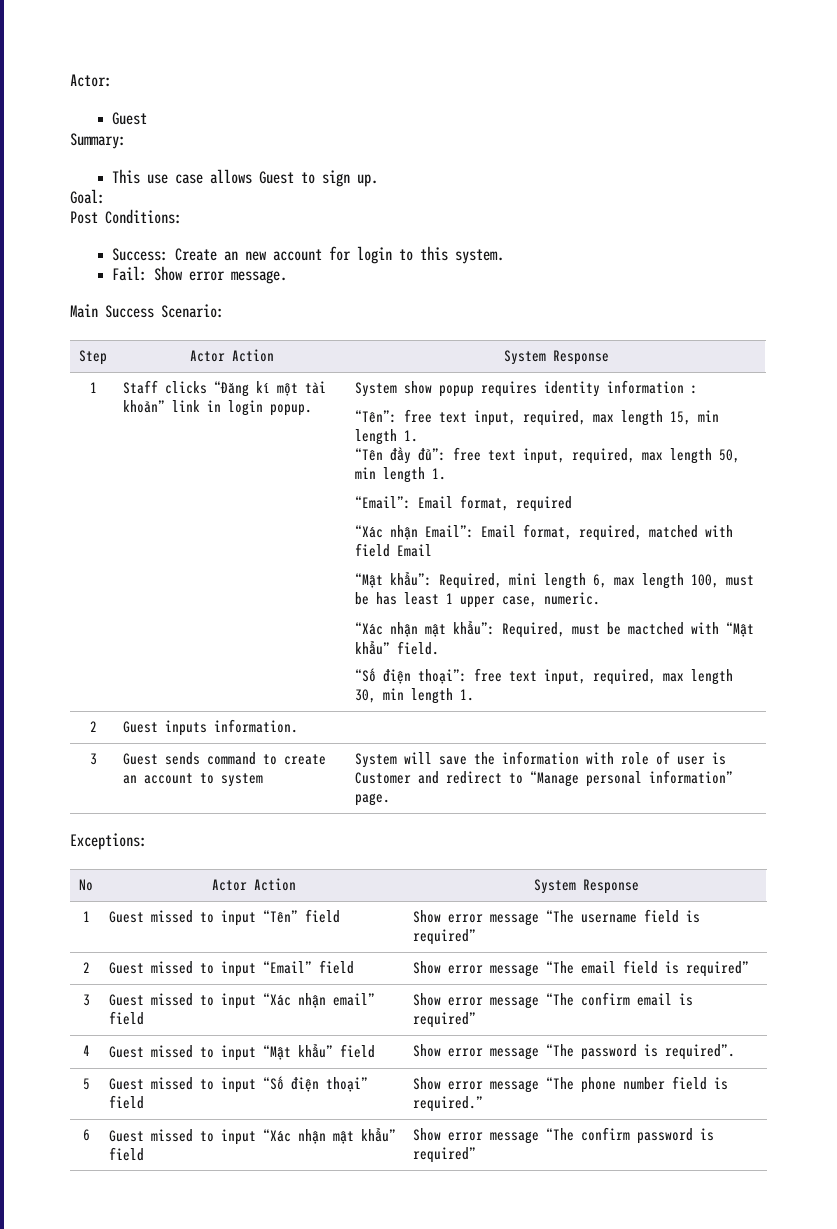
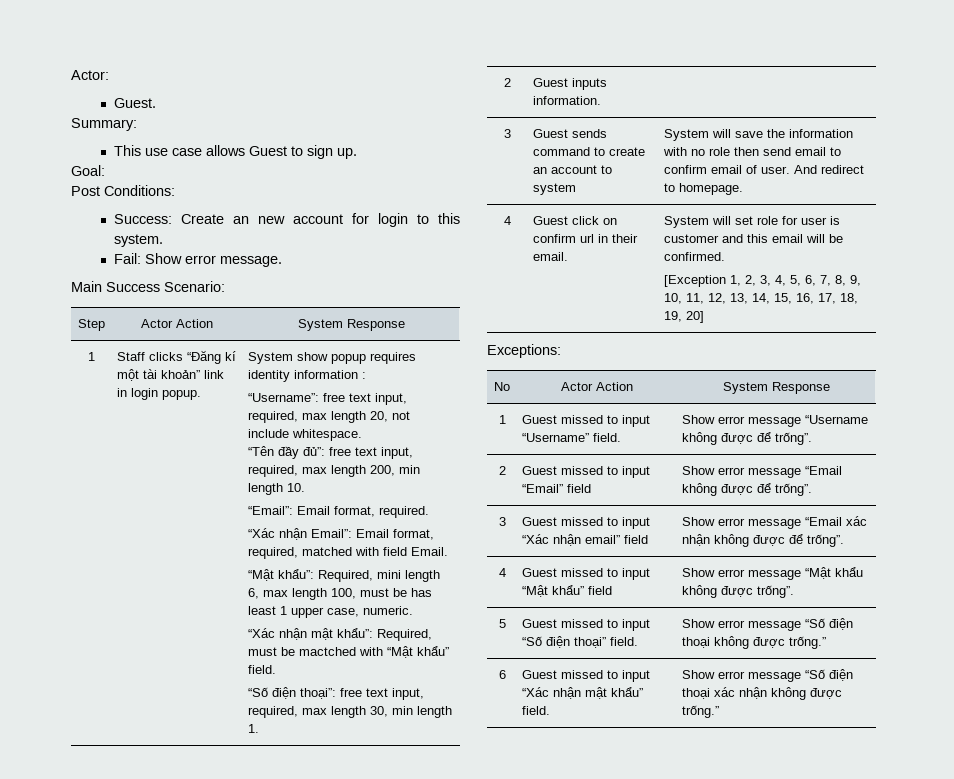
[112,112,148,125] Guest -> [113,98,156,108] Guest.
[355,409,720,426] [355,429,419,445] “Tên”: free text input, required, max length 15, min length 1. -> [248,393,408,405] [248,411,411,423] [248,429,363,441] “Username”: free text input, required, max length 20, not include whitespace.
[719,449,741,463] [355,467,447,483] 50, min length 1. -> [370,465,421,476] [248,483,306,495] 200, min length 10.
[516,496,573,512] required -> [379,506,430,518] required.
[397,544,433,557] Email -> [411,547,449,556] Email.
[621,751,727,765] [355,770,734,787] [355,793,391,806] role of user is Customer and redirect to “Manage personal information” page. -> [691,147,842,156] [664,165,865,174] [664,183,744,195] [504,216,511,225] [533,216,618,225] [533,234,639,243] [533,252,569,261] [664,216,841,228] [664,234,844,243] [664,252,726,261] [664,275,862,287] [664,293,859,304] [664,311,705,323] no role then send email to confirm email of user. And redirect to homepage. // 4 | Guest click on confirm url in their email. | System will set role for user is customer and this email will be confirmed. // [Exception 1, 2, 3, 4, 5, 6, 7, 8, 9, 10, 11, 12, 13, 14, 15, 16, 17, 18, 19, 20]
[263,909,341,923] [413,909,701,926] [413,929,477,945] “Tên” field | Show error message “The username field is required” -> [522,433,622,442] [682,415,869,427] [682,432,813,445] “Username” field. | Show error message “Username không được để trống”.
[546,960,750,977] “The email field is required” -> [805,466,843,475] [682,483,813,496] “Email không được để trống”.
[546,992,694,1006] [413,1012,477,1028] “The confirm email is required” -> [805,516,868,526] [682,534,845,547] “Email xác nhận không được để trống”.
[546,1044,736,1060] “The password is required”. -> [805,567,864,579] [682,585,795,598] “Mật khẩu không được trống”.
[109,1095,145,1109] [413,1076,729,1093] [413,1096,484,1112] field | Show error message “The phone number field is required.” -> [610,637,639,646] [682,618,854,631] [682,636,827,649] field. | Show error message “Số điện thoại không được trống.”
[109,1147,145,1161] [413,1127,715,1144] [413,1147,477,1163] field | Show error message “The confirm password is required” -> [522,706,551,715] [682,669,854,682] [682,687,843,700] [682,705,720,718] field. | Show error message “Số điện thoại xác nhận không được trống.”

